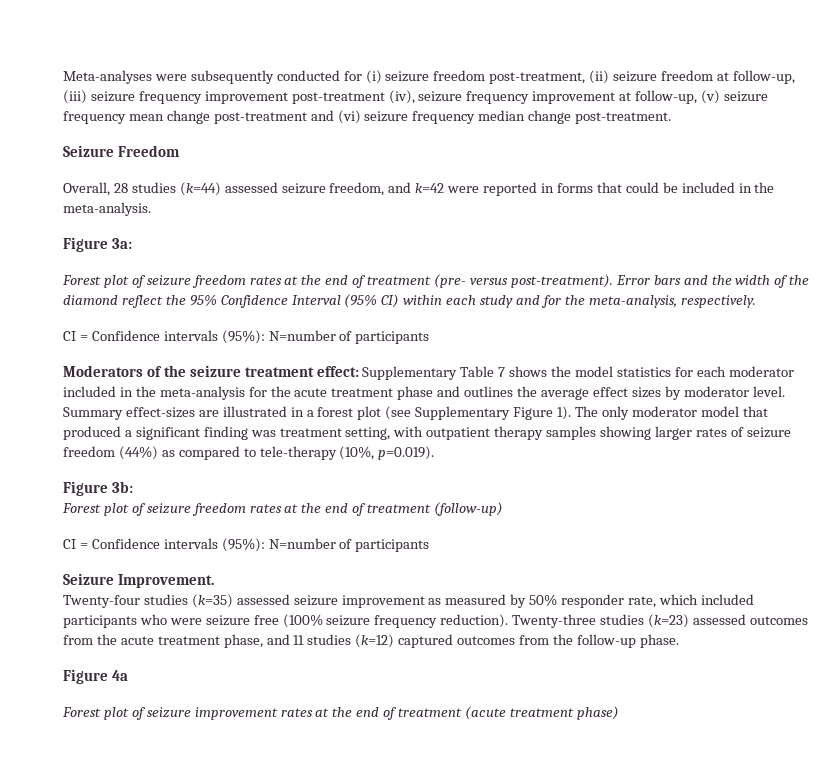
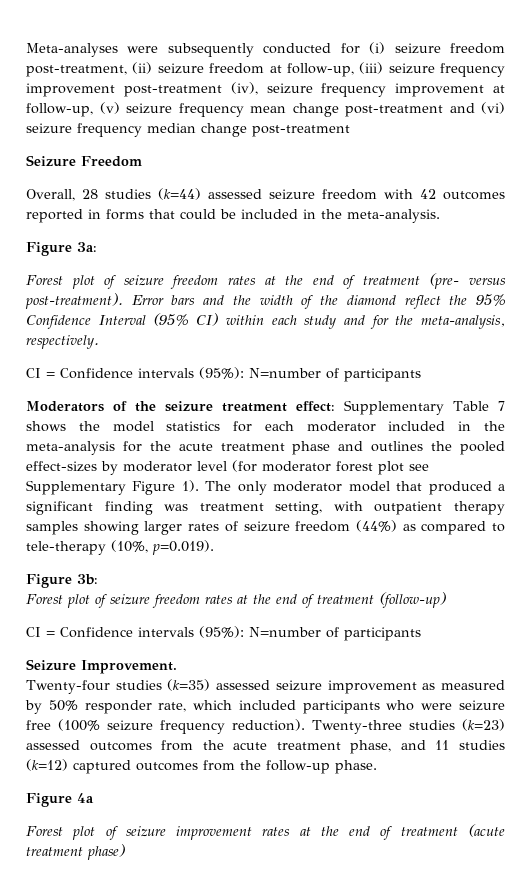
[575,112,672,124] post-treatment. -> [252,125,350,137] post-treatment
[329,182,480,196] freedom, and k=42 were -> [322,189,505,200] freedom with 42 outcomes
[540,386,785,400] [63,406,314,420] average effect sizes by moderator level. Summary effect-sizes are illustrated in a -> [460,441,506,455] [26,460,331,475] pooled effect-sizes by moderator level (for moderator
[385,406,412,420] (see -> [409,464,429,471] see

